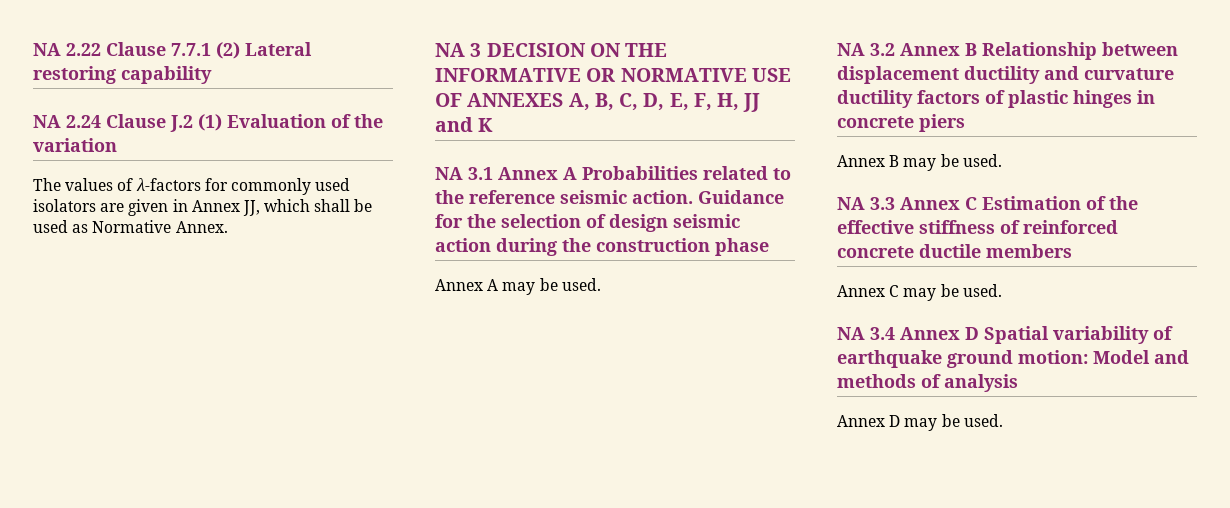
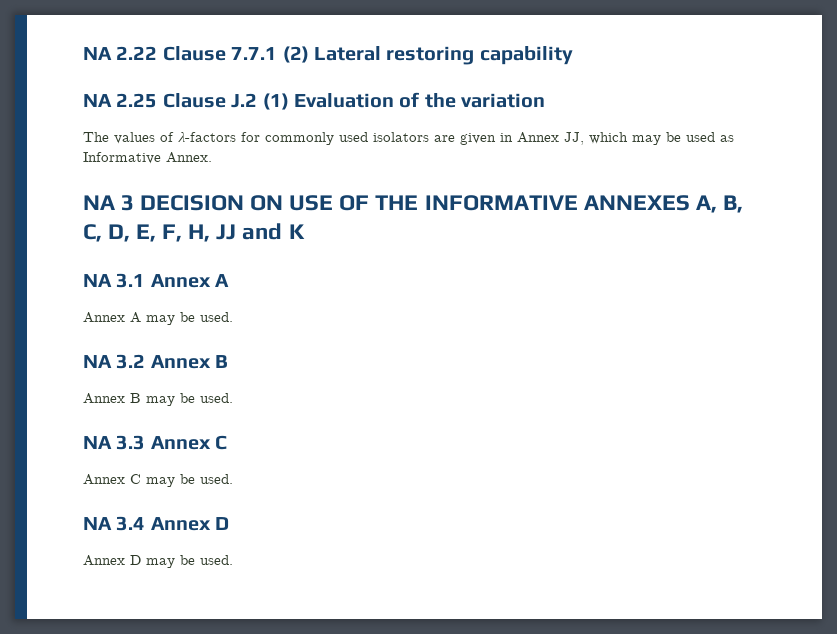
[66,115,101,128] 2.24 -> [116,93,158,108] 2.25
[314,199,351,212] shall -> [632,135,661,145] may
[92,220,172,233] Normative -> [83,152,161,164] Informative
[625,43,668,57] [435,68,791,82] [435,93,462,107] THE INFORMATIVE OR NORMATIVE USE OF -> [289,195,578,211] USE OF THE INFORMATIVE
[582,166,791,180] [435,190,784,204] [435,214,740,232] [435,238,769,256] Probabilities related to the reference seismic action. Guidance for the selection of design seismic action during the construction phase -> (230, 280) none
[982,42,1178,60] [837,66,1174,84] [837,90,1155,108] [837,114,965,132] Relationship between displacement ductility and curvature ductility factors of plastic hinges in concrete piers -> (229, 361) none
[982,196,1138,210] [837,220,1118,234] [837,244,1072,258] Estimation of the effective stiffness of reinforced concrete ductile members -> (228, 442) none
[984,326,1173,344] [837,350,1189,368] [837,374,1018,392] Spatial variability of earthquake ground motion: Model and methods of analysis -> (230, 523) none

